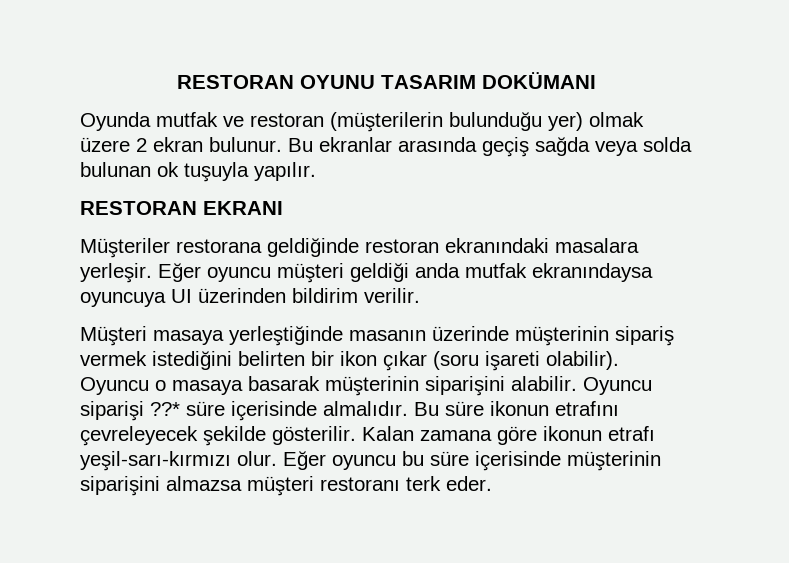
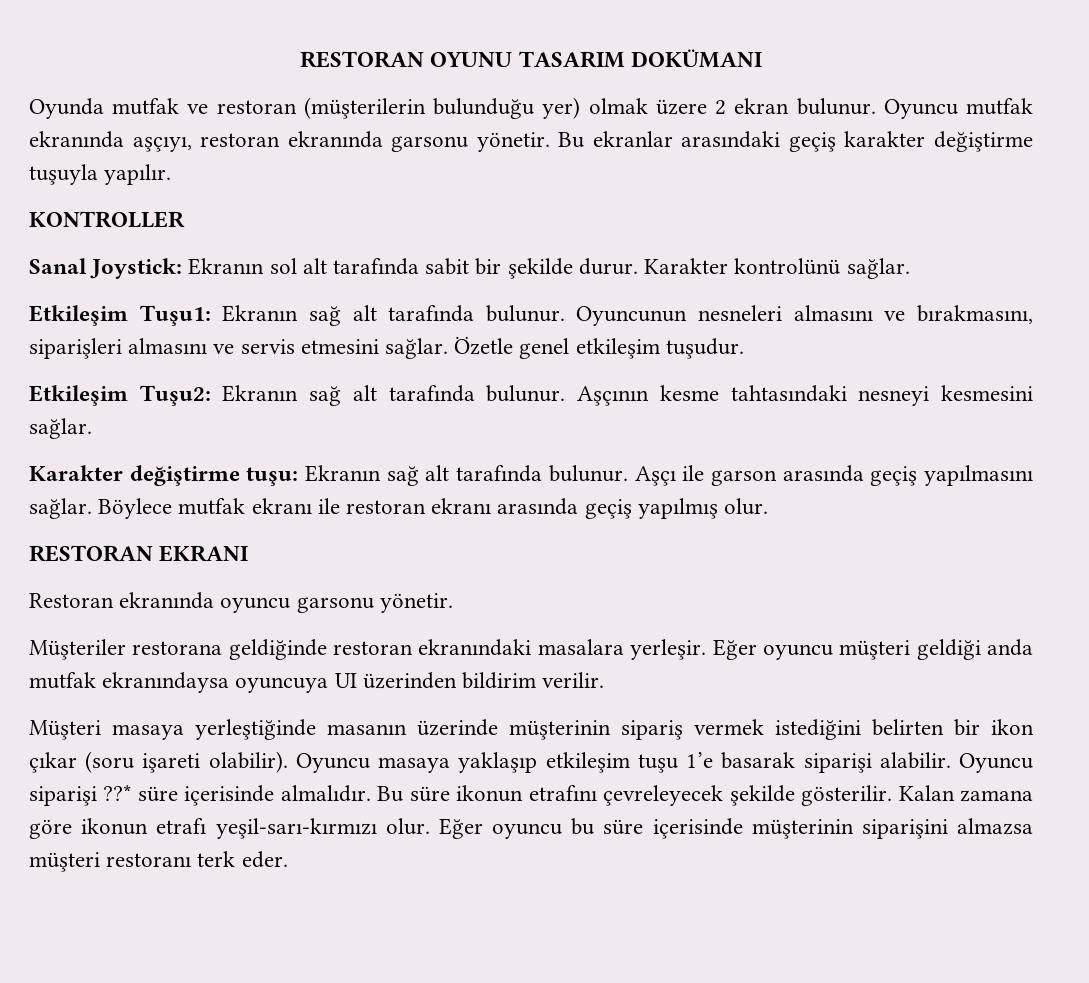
[288,137,692,157] [80,162,316,182] [80,201,283,215] Bu ekranlar arasında geçiş sağda veya solda bulunan ok tuşuyla yapılır. // RESTORAN EKRANI -> [883,98,1034,119] [29,131,1033,152] [29,164,172,185] [29,211,185,228] [29,258,910,279] [29,305,1033,326] [29,336,744,359] [29,385,1034,406] [29,418,92,439] [29,465,1034,486] [29,498,769,519] [29,545,249,562] [29,592,453,613] Oyuncu mutfak ekranında aşçıyı, restoran ekranında garsonu yönetir. Bu ekranlar arasındaki geçiş karakter değiştirme tuşuyla yapılır. // KONTROLLER // Sanal Joystick: Ekranın sol alt tarafında sabit bir şekilde durur. Karakter kontrolünü sağlar. // Etkileşim Tuşu1: Ekranın sağ alt tarafında bulunur. Oyuncunun nesneleri almasını ve bırakmasını, siparişleri almasını ve servis etmesini sağlar. Özetle genel etkileşim tuşudur. // Etkileşim Tuşu2: Ekranın sağ alt tarafında bulunur. Aşçının kesme tahtasındaki nesneyi kesmesini sağlar. // Karakter değiştirme tuşu: Ekranın sağ alt tarafında bulunur. Aşçı ile garson arasında geçiş yapılmasını sağlar. Böylece mutfak ekranı ile restoran ekranı arasında geçiş yapılmış olur. // RESTORAN EKRANI // Restoran ekranında oyuncu garsonu yönetir.
[155,376,505,396] o masaya basarak müşterinin siparişini -> [378,752,872,773] masaya yaklaşıp etkileşim tuşu 1’e basarak siparişi

